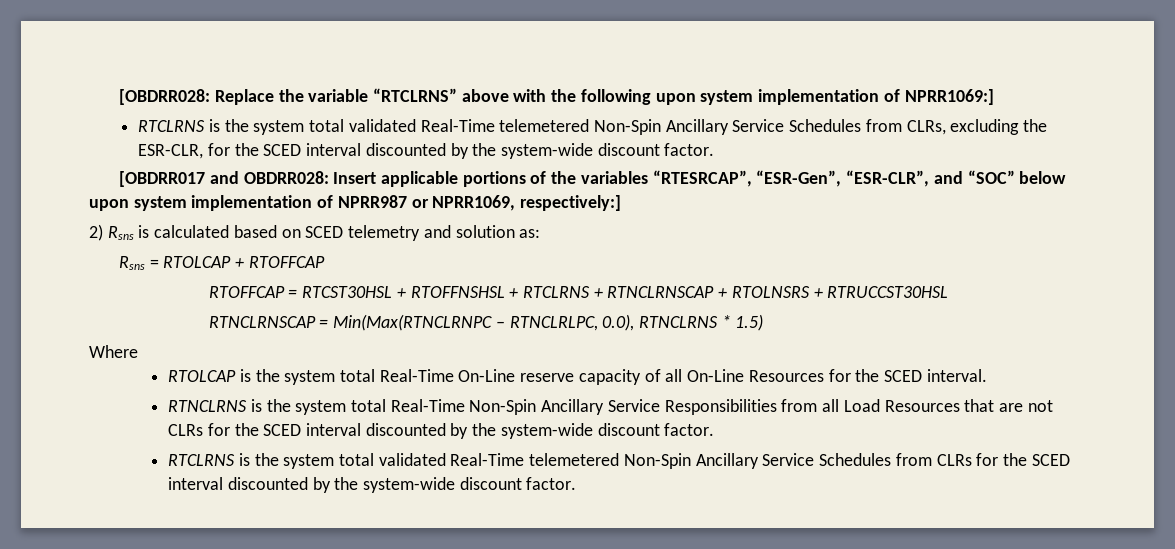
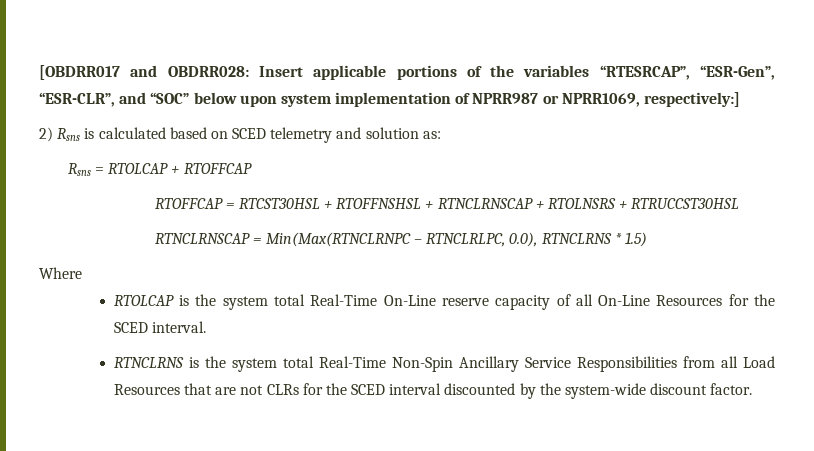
[119,88,994,105] [138,119,1048,135] [138,143,715,159] [OBDRR028: Replace the variable “RTCLRNS” above with the following upon system implementation of NPRR1069:] // RTCLRNS is the system total validated Real-Time telemetered Non-Spin Ancillary Service Schedules from CLRs, excluding the ESR-CLR, for the SCED interval discounted by the system-wide discount factor. // -> (39, 72) none
[523,286,603,298] RTCLRNS + -> (434, 205) none
[168,453,1070,469] [168,477,577,493] // RTCLRNS is the system total validated Real-Time telemetered Non-Spin Ancillary Service Schedules from CLRs for the SCED interval discounted by the system-wide discount factor. -> (753, 389) none

